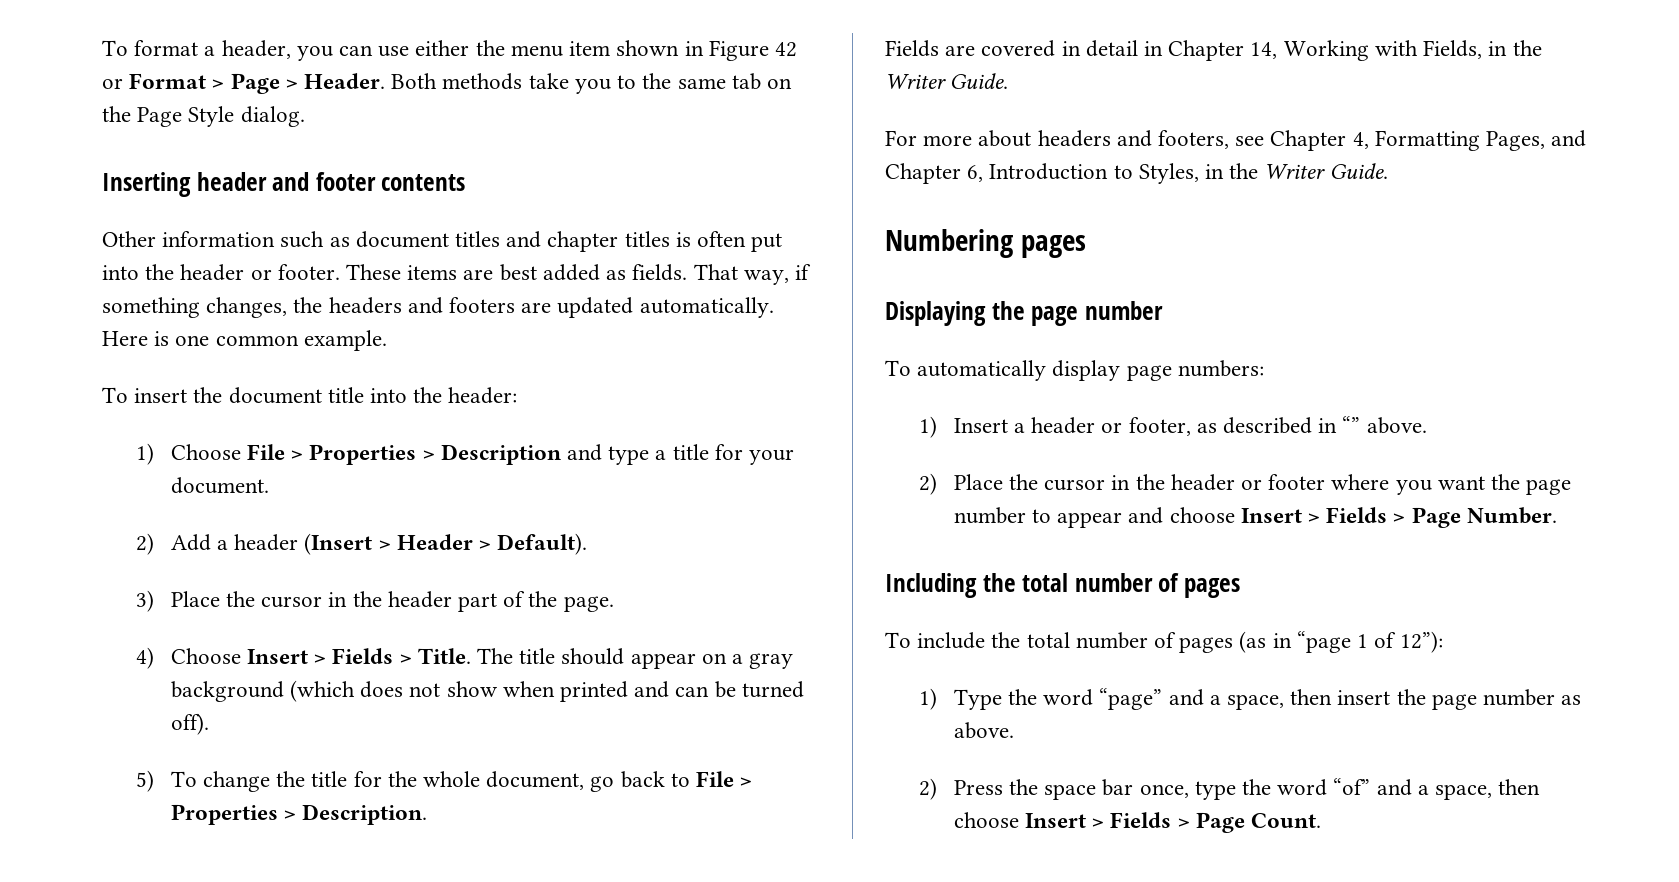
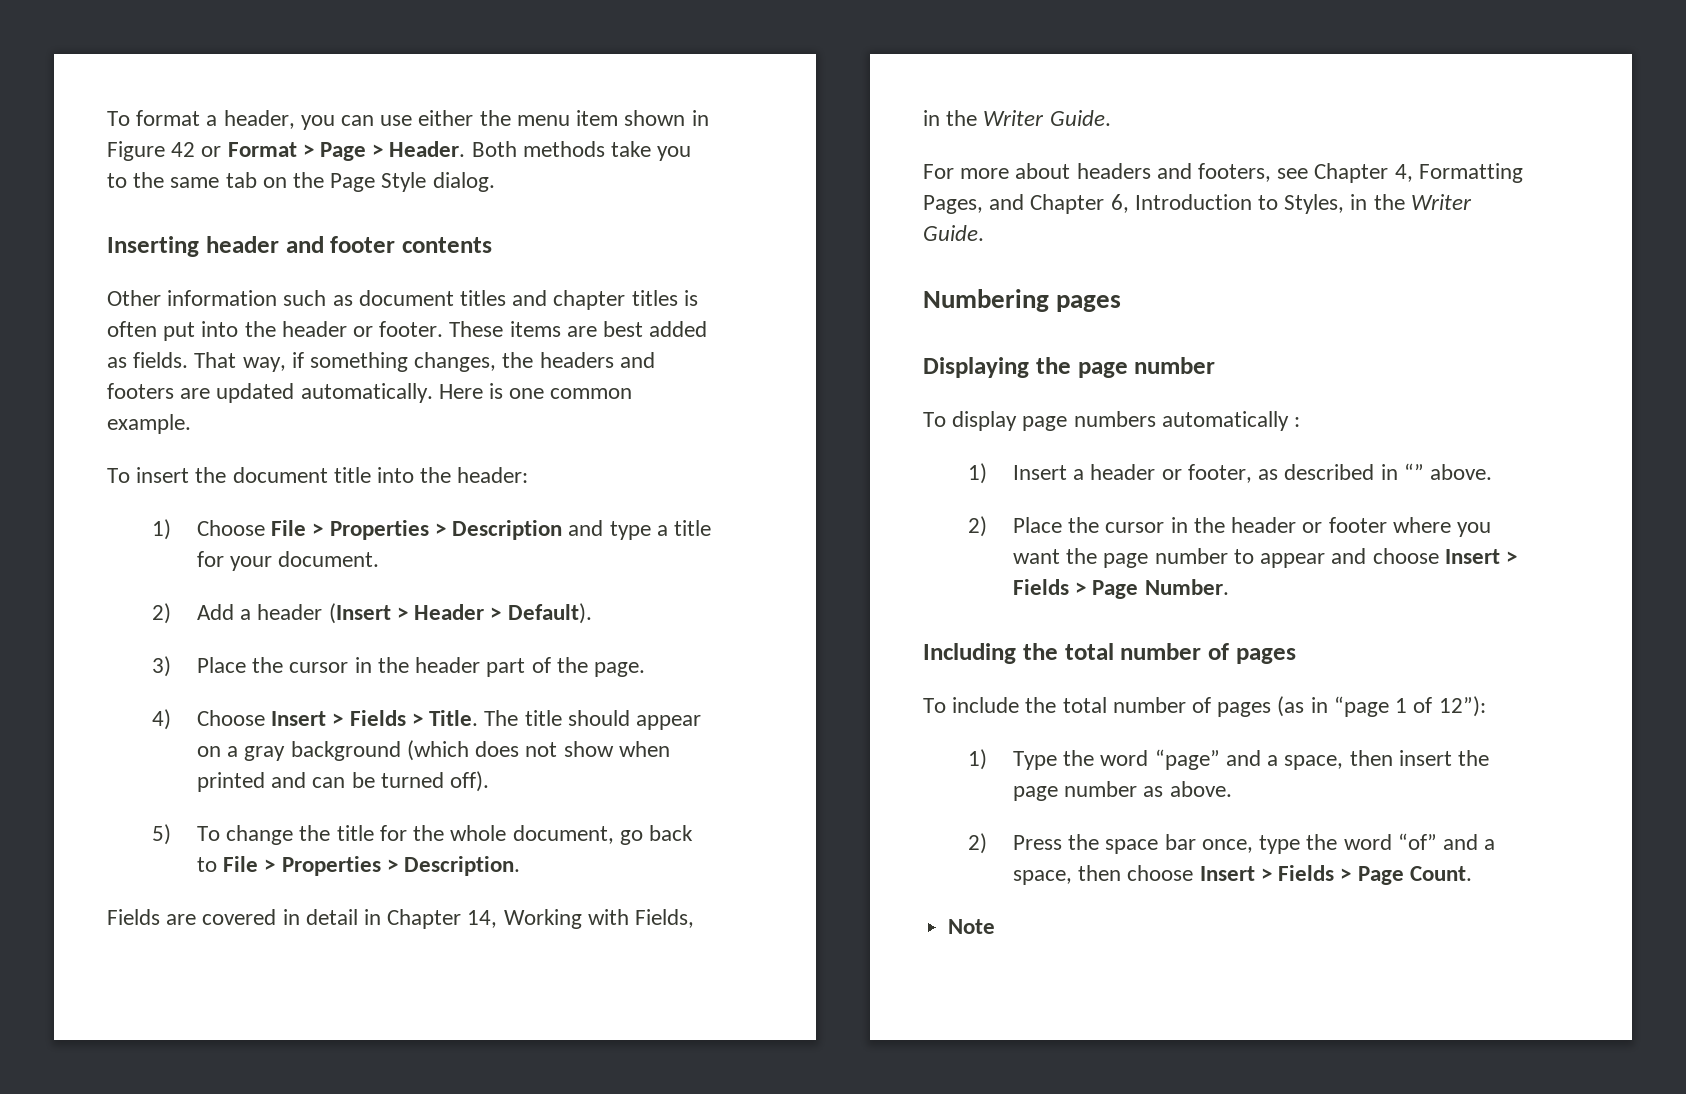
[917,360,1047,381] automatically -> (946, 419) none
[1177,360,1264,377] numbers: -> [1073,411,1301,431] numbers automatically :
(1322, 820) none -> [948,919,996,934] // Note

